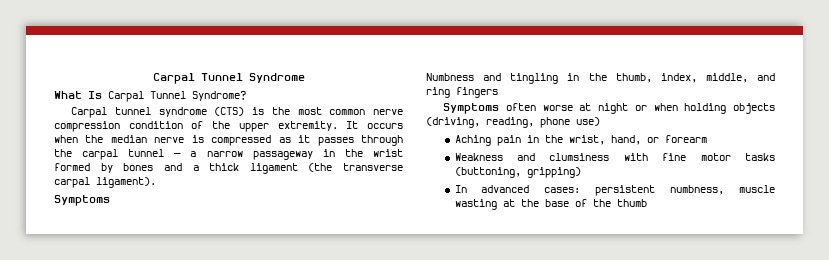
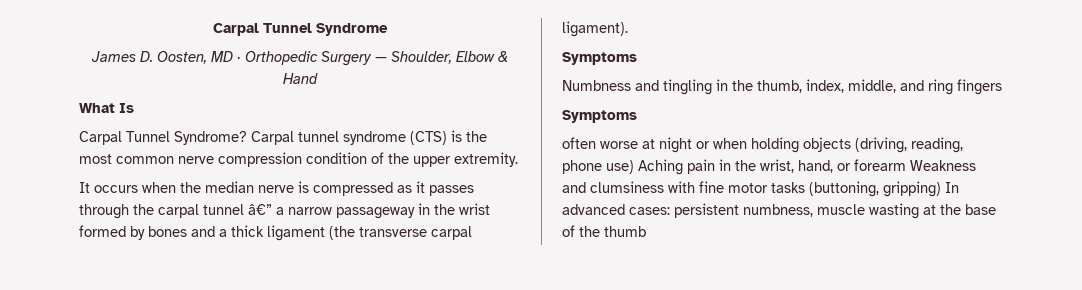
(305, 78) none -> [90,51,508,66] [282,73,318,84] // James D. Oosten, MD · Orthopedic Surgery — Shoulder, Elbow & Hand
(102, 95) none -> (134, 108) //
(246, 96) // -> (247, 138) none
(338, 126) none -> (518, 159) //
[174,153,182,157] — -> [248,204,272,215] â€”
(500, 108) none -> (637, 116) //
(600, 121) // -> (634, 167) none
(707, 139) // -> (906, 165) none
(581, 172) // -> (941, 189) none

